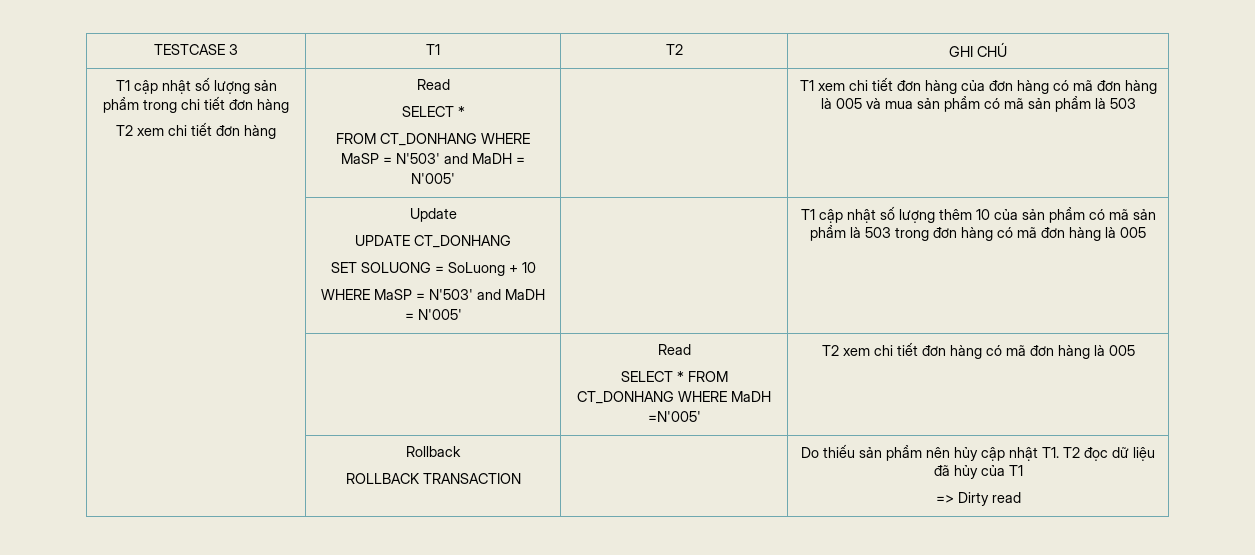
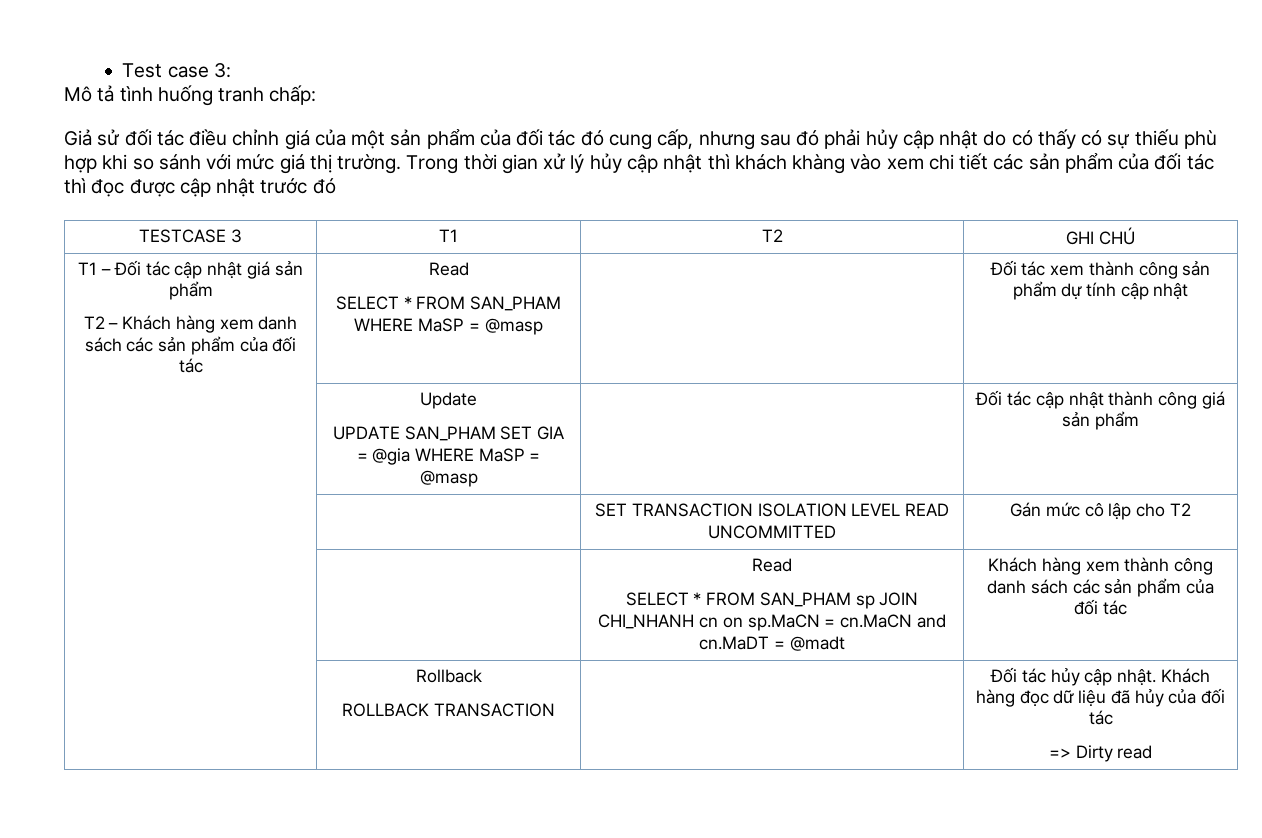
(154, 49) none -> [122,63,231,78] [64,85,317,106] [64,129,1217,150] [64,153,1214,174] [64,178,336,197] Test case 3: // Mô tả tình huống tranh chấp: // Giả sử đối tác điều chỉnh giá của một sản phẩm của đối tác đó cung cấp, nhưng sau đó phải hủy cập nhật do có thấy có sự thiếu phù hợp khi so sánh với mức giá thị trường. Trong thời gian xử lý hủy cập nhật thì khách khàng vào xem chi tiết các sản phẩm của đối tác thì đọc được cập nhật trước đó //
[133,77,277,94] [103,96,289,113] [116,122,276,139] [416,79,450,90] [401,106,465,117] [336,133,530,146] [341,153,525,164] [411,173,455,184] [799,77,1157,94] [820,96,1136,112] [409,208,457,222] [355,235,511,248] [330,262,536,276] [321,289,545,300] [404,309,462,320] [800,206,1156,223] [810,225,1146,241] [657,344,691,355] [620,371,728,382] [577,391,771,404] [647,411,701,422] [821,342,1135,359] [406,446,461,457] [345,473,521,484] [801,444,1080,461] cập nhật số lượng sản phẩm trong chi tiết đơn hàng // T2 xem chi tiết đơn hàng | Read // SELECT * // FROM CT_DONHANG WHERE MaSP = N'503' and MaDH = N'005' | | T1 xem chi tiết đơn hàng của đơn hàng có mã đơn hàng là 005 và mua sản phẩm có mã sản phẩm là 503 // | Update // UPDATE CT_DONHANG // SET SOLUONG = SoLuong + 10 // WHERE MaSP = N'503' and MaDH = N'005' | | T1 cập nhật số lượng thêm 10 của sản phẩm có mã sản phẩm là 503 trong đơn hàng có mã đơn hàng là 005 // | | Read // SELECT * FROM CT_DONHANG WHERE MaDH =N'005' | T2 xem chi tiết đơn hàng có mã đơn hàng là 005 // | Rollback // ROLLBACK TRANSACTION | | Do thiếu sản phẩm nên hủy cập nhật T1. T2 -> [101,260,303,279] [168,281,213,300] [83,315,298,333] [84,336,297,355] [178,358,203,373] [428,262,469,276] [335,296,562,311] [354,318,543,335] [989,260,1211,279] [1012,281,1189,300] [419,392,477,409] [332,426,565,441] [356,448,541,465] [419,470,478,487] [975,390,1225,409] [1062,411,1139,430] [595,503,949,517] [708,525,836,539] [1010,502,1191,520] [752,558,792,572] [625,592,919,609] [598,614,946,631] [699,636,845,651] [988,557,1213,575] [987,578,1214,597] [1074,599,1127,615] [415,669,482,683] [342,703,555,717] [990,667,1210,686] [975,689,1015,707] – Đối tác cập nhật giá sản phẩm // T2 – Khách hàng xem danh sách các sản phẩm của đối tác | Read // SELECT * FROM SAN_PHAM WHERE MaSP = @masp | | Đối tác xem thành công sản phẩm dự tính cập nhật // | Update // UPDATE SAN_PHAM SET GIA = @gia WHERE MaSP = @masp | | Đối tác cập nhật thành công giá sản phẩm // | | SET TRANSACTION ISOLATION LEVEL READ UNCOMMITTED | Gán mức cô lập cho T2 // | | Read // SELECT * FROM SAN_PHAM sp JOIN CHI_NHANH cn on sp.MaCN = cn.MaCN and cn.MaDT = @madt | Khách hàng xem thành công danh sách các sản phẩm của đối tác // | Rollback // ROLLBACK TRANSACTION | | Đối tác hủy cập nhật. Khách hàng
[1008,465,1023,476] T1 -> [1201,688,1226,704] [1088,710,1113,725] đối tác

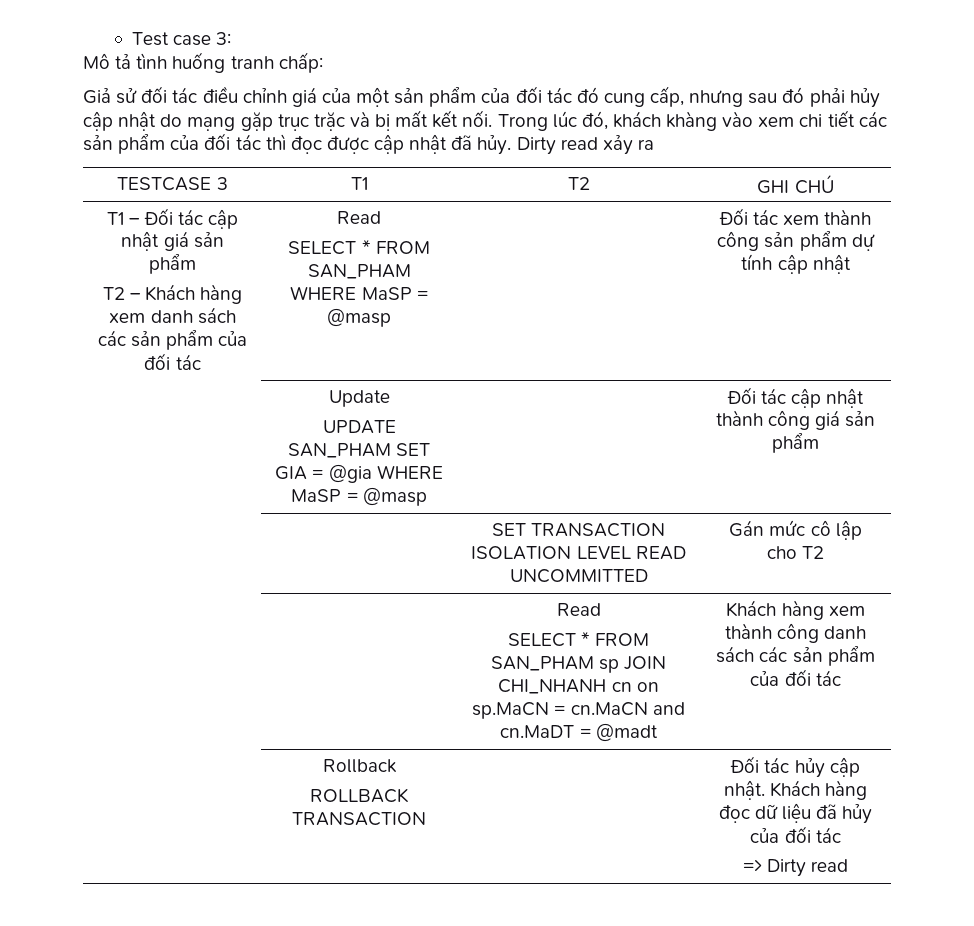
[1011,129,1217,149] [64,153,730,174] có thấy có sự thiếu phù hợp khi so sánh với mức giá thị trường. Trong thời gian xử lý hủy cập nhật thì -> [187,110,608,131] mạng gặp trục trặc và bị mất kết nối. Trong lúc đó,
[260,178,336,194] trước đó -> [451,135,654,155] đã hủy. Dirty read xảy ra

